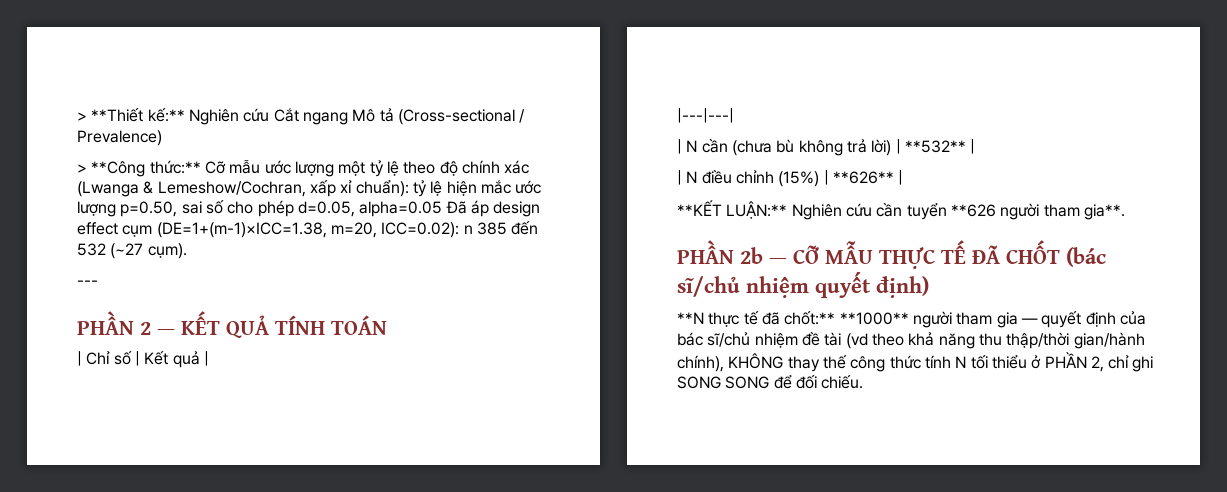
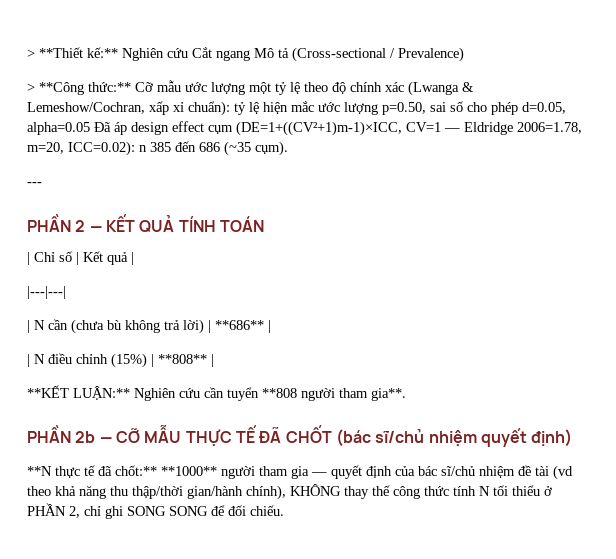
[156,222,327,238] (DE=1+(m-1)×ICC=1.38, -> [236,121,582,136] (DE=1+((CV²+1)m-1)×ICC, CV=1 — Eldridge 2006=1.78,
[77,243,144,259] 532 (~27 -> [199,141,251,156] 686 (~35
[904,140,966,153] **532** -> [215,320,264,330] **686**
[832,171,894,184] **626** -> [158,354,207,364] **808**
[950,204,996,217] **626 -> [262,388,297,398] **808

